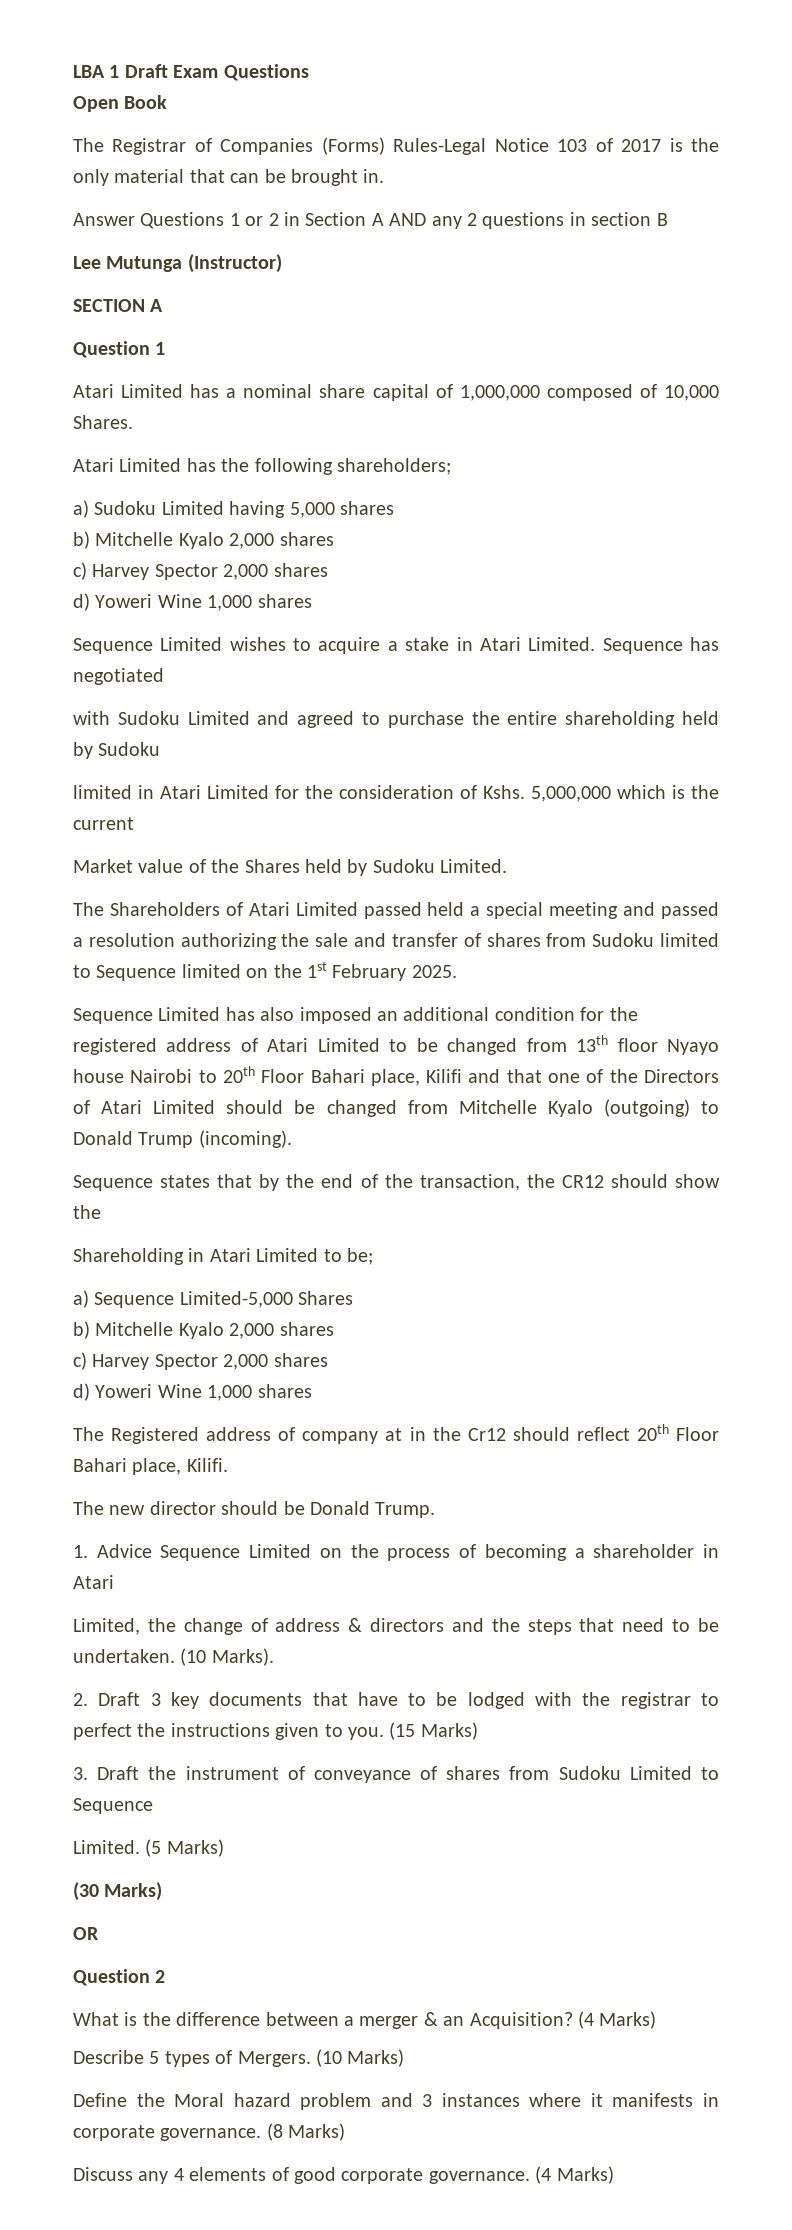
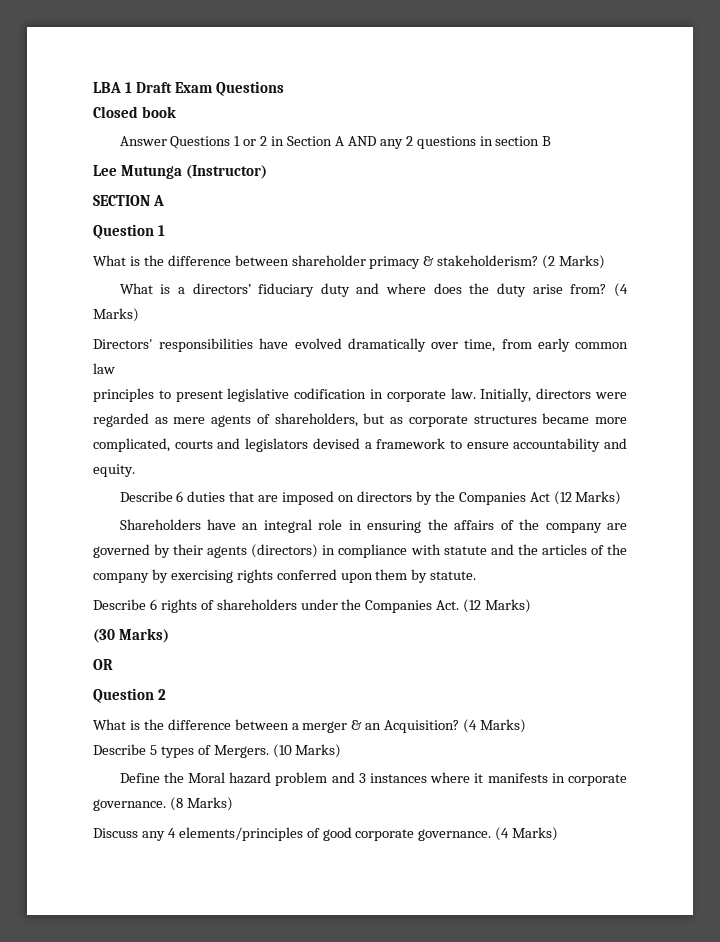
[73,95,168,112] [73,137,720,155] [73,169,385,186] Open Book // The Registrar of Companies (Forms) Rules-Legal Notice 103 of 2017 is the only material that can be brought in. -> [93,106,176,118] Closed book
[73,384,720,401] [73,415,133,429] [73,458,451,475] [73,500,394,518] [73,531,334,549] [73,562,328,580] [73,593,312,611] [73,637,720,654] [73,668,164,685] [73,711,719,728] [73,742,161,759] [73,785,719,802] [73,817,134,830] [73,859,508,876] [73,902,719,919] [73,933,719,950] [73,962,457,981] [73,1007,638,1024] [73,1035,719,1055] [73,1066,719,1086] [73,1099,720,1117] [73,1130,292,1148] [73,1174,720,1191] [73,1205,101,1219] [73,1248,373,1265] [73,1290,354,1308] [73,1321,334,1339] [73,1352,328,1370] [73,1383,312,1401] [73,1424,719,1444] [73,1458,228,1475] [73,1501,436,1518] [73,1544,720,1561] [73,1575,114,1589] [73,1618,719,1635] [73,1648,274,1666] [73,1692,719,1709] [73,1722,478,1740] [73,1766,719,1783] [73,1798,153,1814] [73,1839,162,1857] Atari Limited has a nominal share capital of 1,000,000 composed of 10,000 Shares. // Atari Limited has the following shareholders; // a) Sudoku Limited having 5,000 shares // b) Mitchelle Kyalo 2,000 shares // c) Harvey Spector 2,000 shares // d) Yoweri Wine 1,000 shares // Sequence Limited wishes to acquire a stake in Atari Limited. Sequence has negotiated // with Sudoku Limited and agreed to purchase the entire shareholding held by Sudoku // limited in Atari Limited for the consideration of Kshs. 5,000,000 which is the current // Market value of the Shares held by Sudoku Limited. // The Shareholders of Atari Limited passed held a special meeting and passed a resolution authorizing the sale and transfer of shares from Sudoku limited to Sequence limited on the 1st February 2025. // Sequence Limited has also imposed an additional condition for the registered address of Atari Limited to be changed from 13th floor Nyayo house Nairobi to 20th Floor Bahari place, Kilifi and that one of the Directors of Atari Limited should be changed from Mitchelle Kyalo (outgoing) to Donald Trump (incoming). // Sequence states that by the end of the transaction, the CR12 should show the // Shareholding in Atari Limited to be; // a) Sequence Limited-5,000 Shares // b) Mitchelle Kyalo 2,000 shares // c) Harvey Spector 2,000 shares // d) Yoweri Wine 1,000 shares // The Registered address of company at in the Cr12 should reflect 20th Floor Bahari place, Kilifi. // The new director should be Donald Trump. // 1. Advice Sequence Limited on the process of becoming a shareholder in Atari // Limited, the change of address & directors and the steps that need to be undertaken. (10 Marks). // 2. Draft 3 key documents that have to be lodged with the registrar to perfect the instructions given to you. (15 Marks) // 3. Draft the instrument of conveyance of shares from Sudoku Limited to Sequence // Limited. (5 -> [93,255,606,269] [119,283,629,297] [93,308,139,322] [93,338,628,352] [93,363,115,374] [93,388,628,402] [93,413,628,427] [93,438,627,452] [93,464,135,477] [119,491,622,505] [119,519,628,533] [93,544,628,558] [93,569,477,583] [93,599,482,613] What is the difference between shareholder primacy & stakeholderism? (2 Marks) // What is a directors’ fiduciary duty and where does the duty arise from? (4 Marks) // Directors' responsibilities have evolved dramatically over time, from early common law // principles to present legislative codification in corporate law. Initially, directors were regarded as mere agents of shareholders, but as corporate structures became more complicated, courts and legislators devised a framework to ensure accountability and equity. // Describe 6 duties that are imposed on directors by the Companies Act (12 Marks) // Shareholders have an integral role in ensuring the affairs of the company are governed by their agents (directors) in compliance with statute and the articles of the company by exercising rights conferred upon them by statute. // Describe 6 rights of shareholders under the Companies Act. (12
[189,2167,267,2181] elements -> [178,827,303,841] elements/principles

